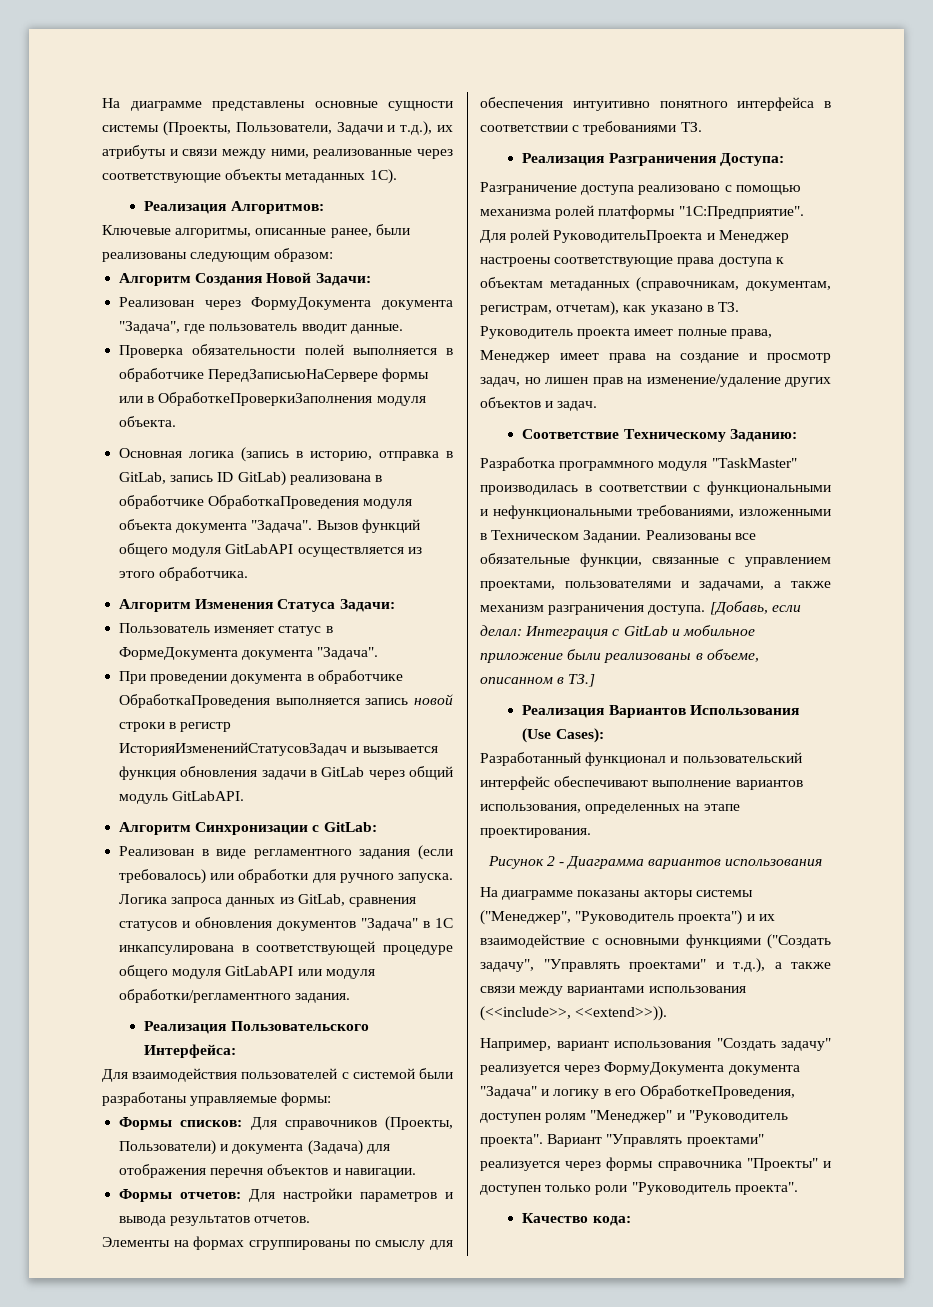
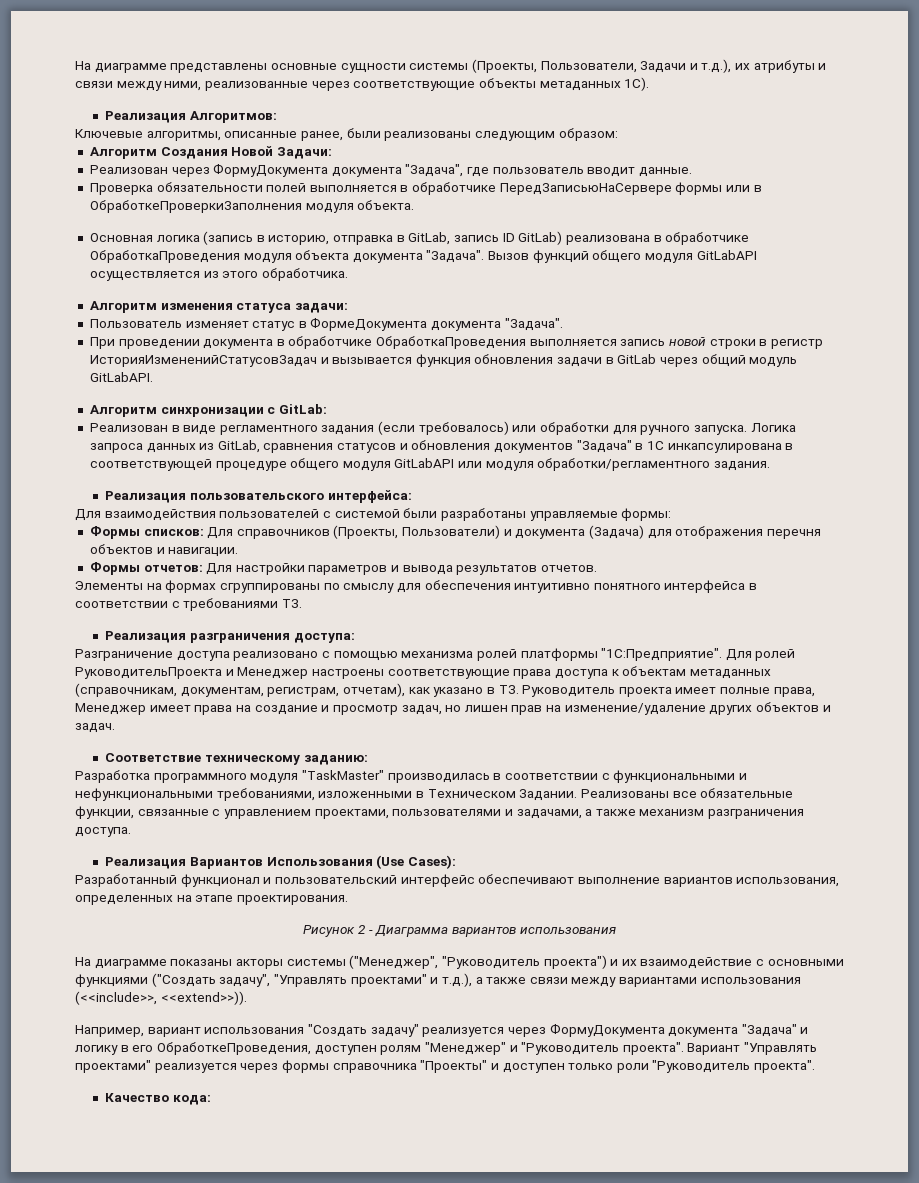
[195,599,395,612] Изменения Статуса Задачи: -> [160,303,348,313] изменения статуса задачи:
[195,822,309,835] Синхронизации -> [160,407,264,417] синхронизации
[230,1021,369,1031] [144,1044,237,1058] Пользовательского Интерфейса: -> [190,490,412,503] пользовательского интерфейса:
[608,153,784,166] Разграничения Доступа: -> [190,633,355,643] разграничения доступа:
[623,429,797,442] Техническому Заданию: -> [205,755,368,765] техническому заданию:
[709,601,801,615] [480,625,755,639] [480,649,759,663] [480,674,596,687] [Добавь, если делал: Интеграция с GitLab и мобильное приложение были реализованы в объеме, описанном в ТЗ.] -> (131, 832) none

